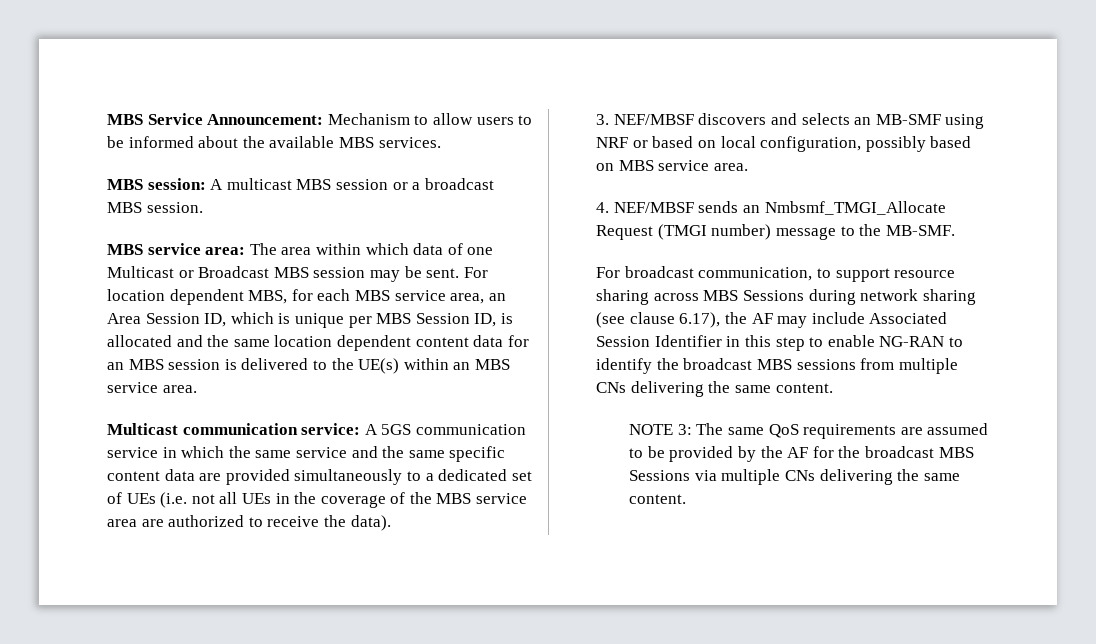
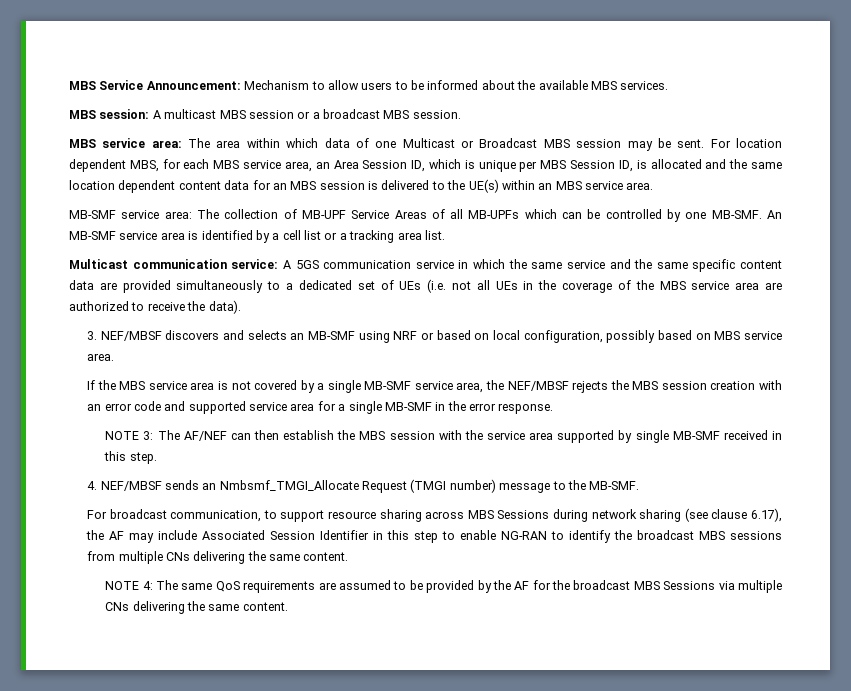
(197, 389) none -> [69,209,782,222] [69,230,445,243] // MB-SMF service area: The collection of MB-UPF Service Areas of all MB-UPFs which can be controlled by one MB-SMF. An MB-SMF service area is identified by a cell list or a tracking area list.
(748, 167) none -> [87,380,783,393] [87,401,554,414] [105,430,782,443] [104,451,157,464] // If the MBS service area is not covered by a single MB-SMF service area, the NEF/MBSF rejects the MBS session creation with an error code and supported service area for a single MB-SMF in the error response. // NOTE 3: The AF/NEF can then establish the MBS session with the service area supported by single MB-SMF received in this step.
[677,424,692,435] 3: -> [142,581,153,590] 4:

